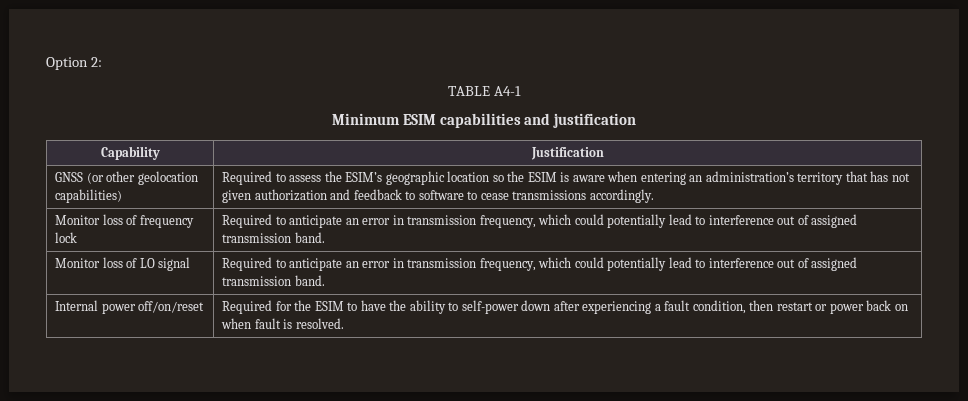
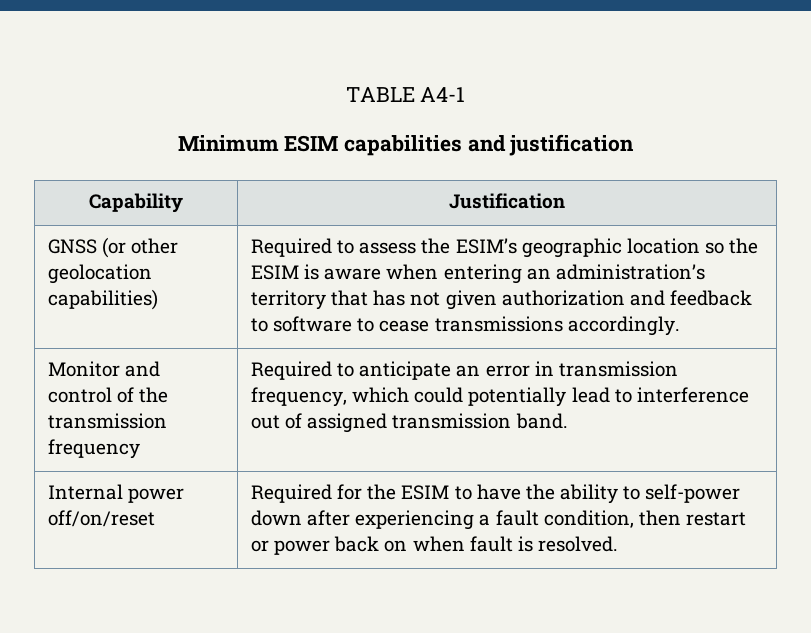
[46,57,102,70] Option 2: // -> (345, 94) none
[102,214,194,228] [55,232,78,243] [222,214,858,228] [222,232,325,243] [55,257,191,271] loss of frequency lock | Required to anticipate an error in transmission frequency, which could potentially lead to interference out of assigned transmission band. // Monitor loss of LO signal -> [125,361,161,377] [48,387,169,403] [48,413,168,429] [48,439,141,459] and control of the transmission frequency

